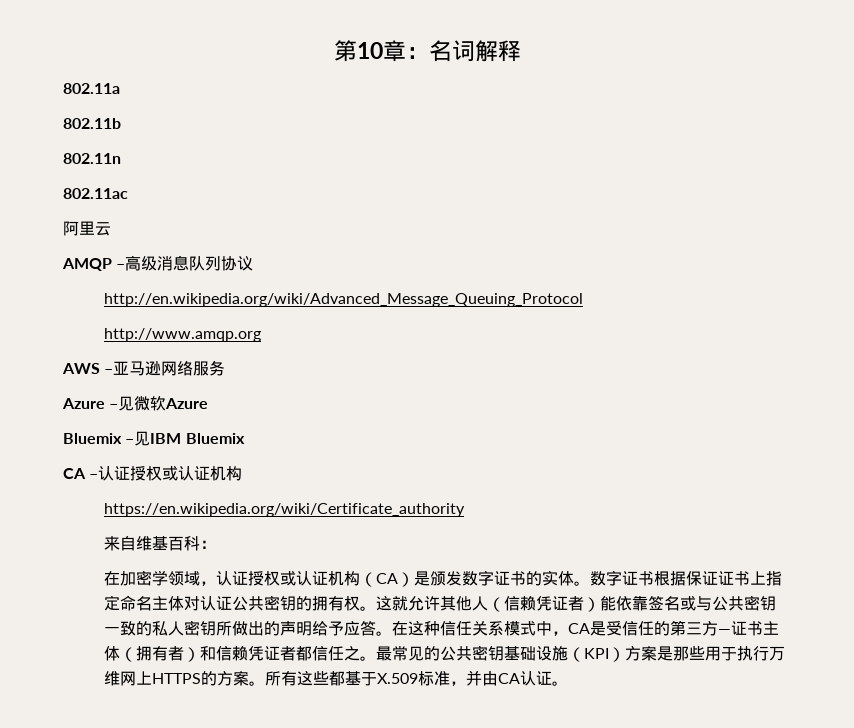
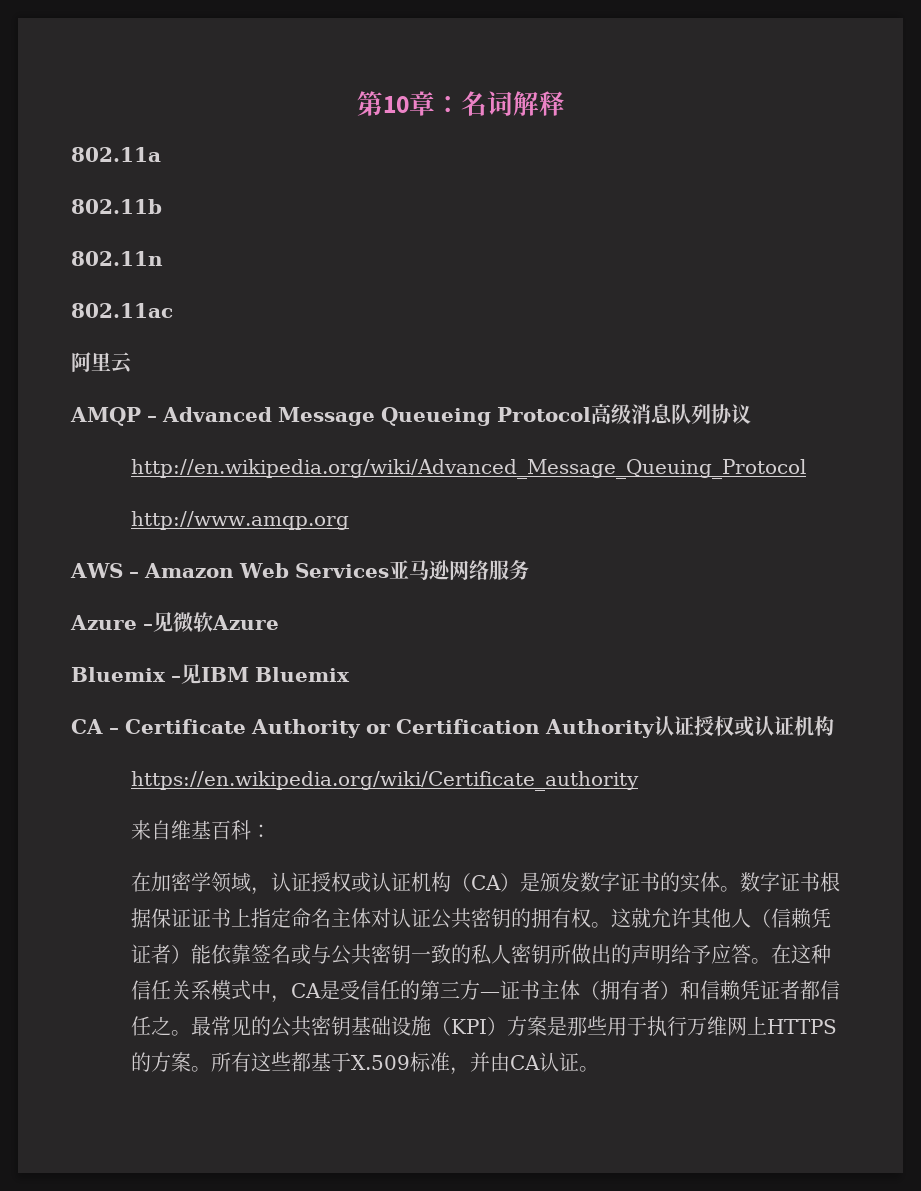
(126, 266) none -> [162,407,591,426] Advanced Message Queueing Protocol
(114, 371) none -> [143,563,389,578] Amazon Web Services
(99, 476) none -> [125,719,655,738] Certificate Authority or Certification Authority

